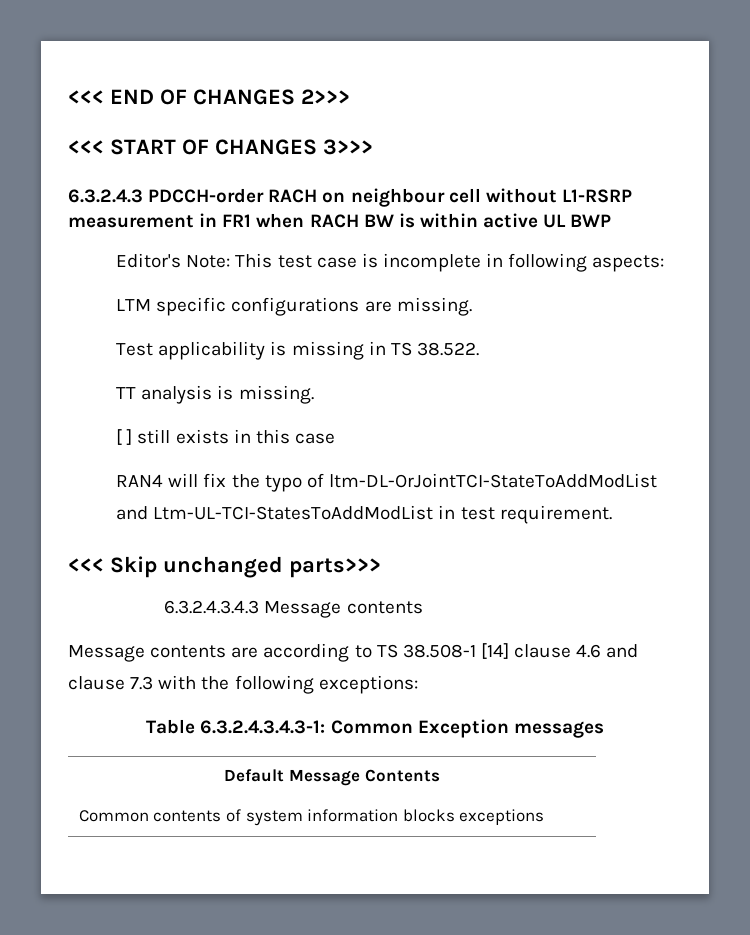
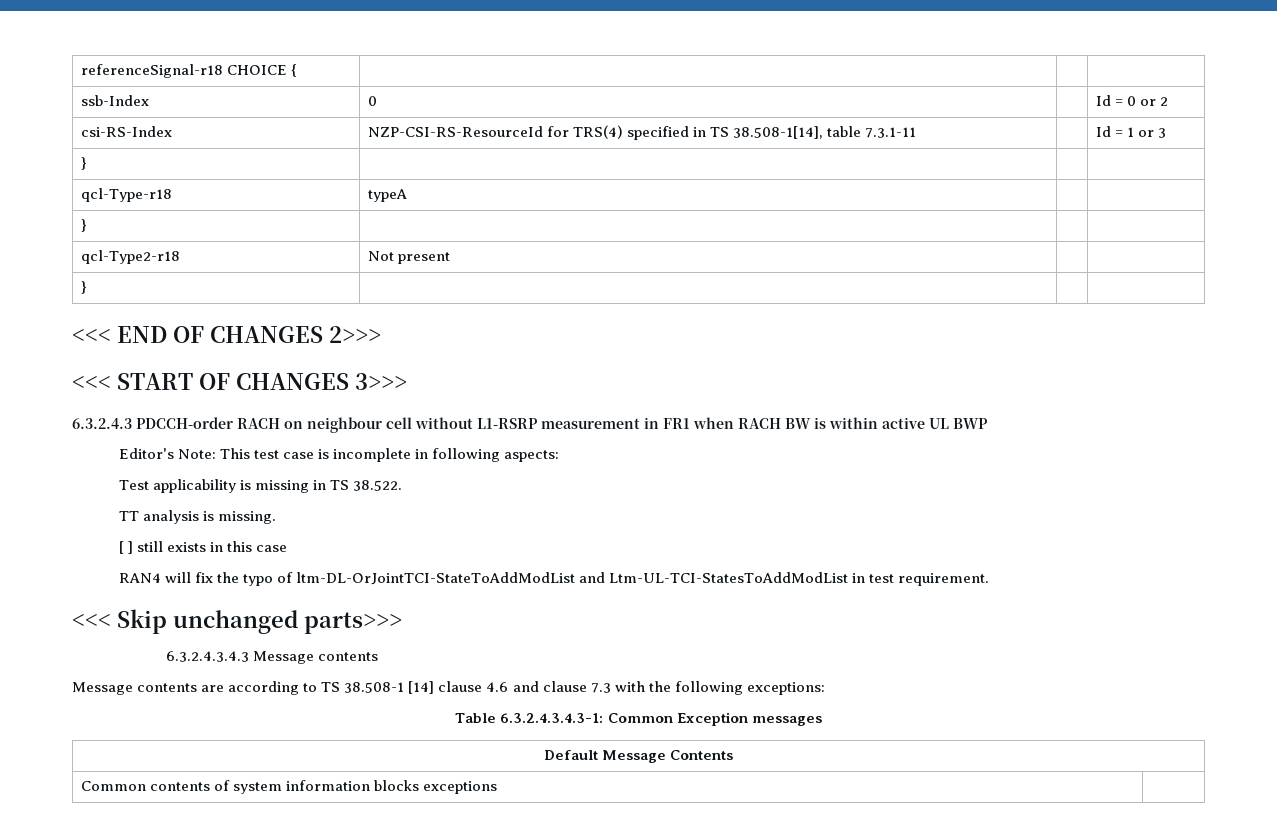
(68, 97) none -> [81,64,298,78] [81,95,150,106] [368,96,378,106] [1096,95,1169,106] [81,126,173,137] [368,125,917,140] [1096,126,1167,138] [81,157,88,170] [81,188,173,202] [368,189,408,202] [81,219,88,232] [81,250,181,264] [368,251,451,264] [81,281,88,294] referenceSignal-r18 CHOICE { | | | // ssb-Index | 0 | | Id = 0 or 2 // csi-RS-Index | NZP-CSI-RS-ResourceId for TRS(4) specified in TS 38.508-1[14], table 7.3.1-11 | | Id = 1 or 3 // } | | | // qcl-Type-r18 | typeA | | // } | | | // qcl-Type2-r18 | Not present | | // } | | | //
[116,297,472,316] // LTM specific configurations are missing. -> (560, 456) none

